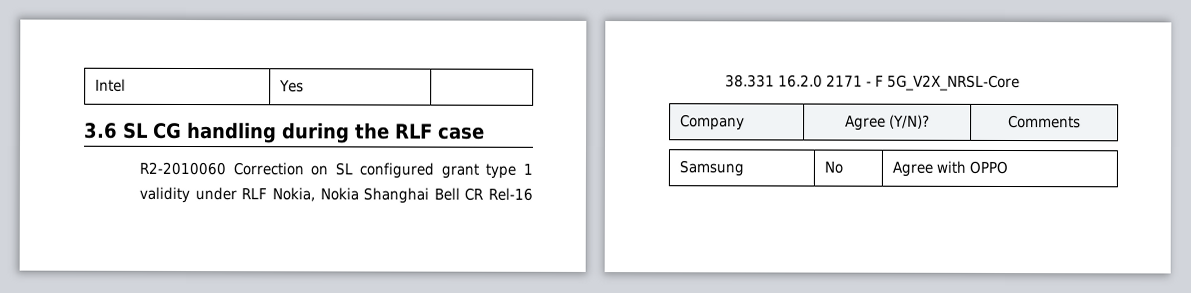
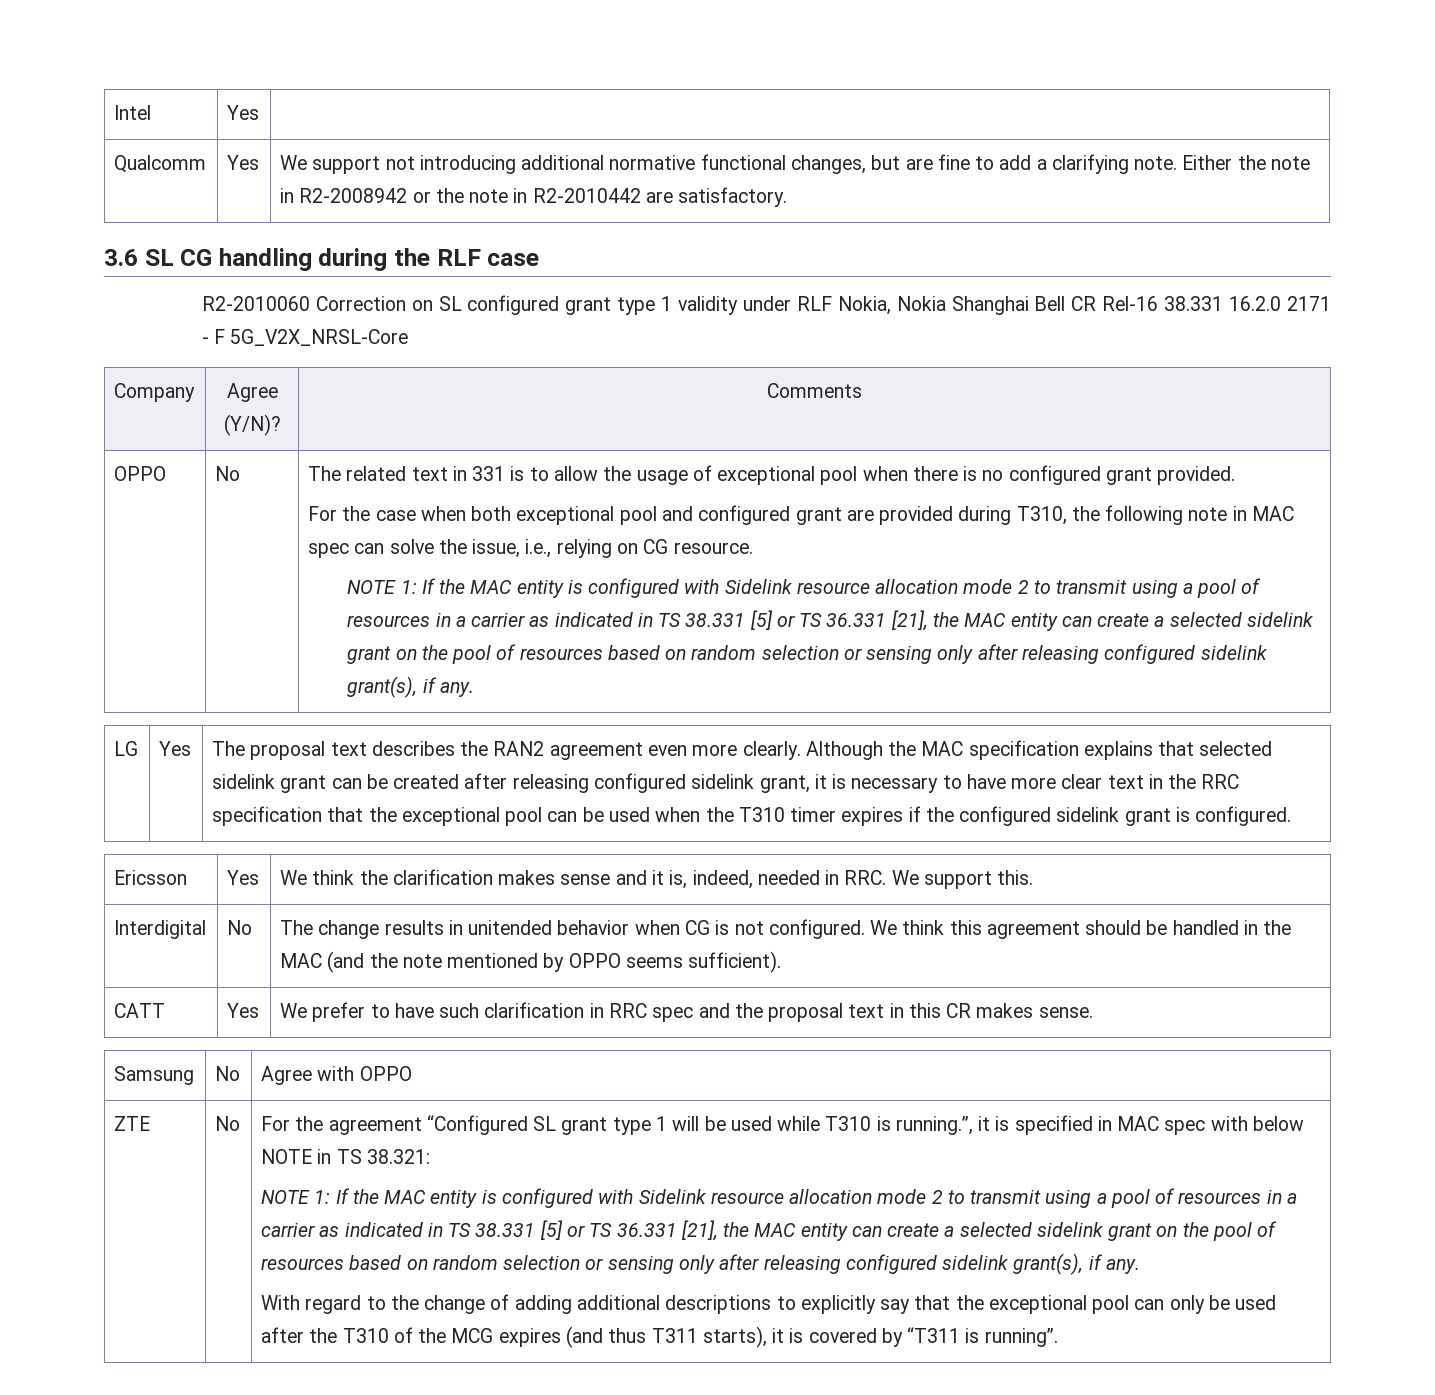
(304, 86) none -> [114,155,207,173] [227,155,260,170] [280,154,1310,174] [280,187,788,207] // Qualcomm | Yes | We support not introducing additional normative functional changes, but are fine to add a clarifying note. Either the note in R2-2008942 or the note in R2-2010442 are satisfactory.
(1081, 122) none -> [114,466,167,481] [215,466,241,481] [308,465,1236,485] [308,505,1294,525] [308,539,753,558] [347,578,1262,598] [347,610,1313,631] [347,644,1267,664] [347,676,474,698] [114,741,139,756] [159,741,192,756] [212,740,1273,760] [212,773,1240,793] [212,806,1292,826] [114,870,188,885] [227,870,260,885] [280,869,1034,889] [114,920,207,939] [227,920,253,935] [280,919,1292,939] [280,951,782,973] [114,1003,166,1018] [227,1003,260,1018] [280,1002,1093,1022] // OPPO | No | The related text in 331 is to allow the usage of exceptional pool when there is no configured grant provided. // For the case when both exceptional pool and configured grant are provided during T310, the following note in MAC spec can solve the issue, i.e., relying on CG resource. // NOTE 1: If the MAC entity is configured with Sidelink resource allocation mode 2 to transmit using a pool of resources in a carrier as indicated in TS 38.331 [5] or TS 36.331 [21], the MAC entity can create a selected sidelink grant on the pool of resources based on random selection or sensing only after releasing configured sidelink grant(s), if any. // LG | Yes | The proposal text describes the RAN2 agreement even more clearly. Although the MAC specification explains that selected sidelink grant can be created after releasing configured sidelink grant, it is necessary to have more clear text in the RRC specification that the exceptional pool can be used when the T310 timer expires if the configured sidelink grant is configured. // Ericsson | Yes | We think the clarification makes sense and it is, indeed, needed in RRC. We support this. // Interdigital | No | The change results in unitended behavior when CG is not configured. We think this agreement should be handled in the MAC (and the note mentioned by OPPO seems sufficient). // CATT | Yes | We prefer to have such clarification in RRC spec and the proposal text in this CR makes sense.
(1008, 167) none -> [114,1116,151,1131] [215,1116,241,1131] [261,1115,1304,1135] [261,1149,430,1164] [261,1188,1297,1208] [261,1220,1278,1241] [261,1253,1140,1275] [261,1294,1277,1314] [261,1326,1058,1348] // ZTE | No | For the agreement “Configured SL grant type 1 will be used while T310 is running.”, it is specified in MAC spec with below NOTE in TS 38.321: // NOTE 1: If the MAC entity is configured with Sidelink resource allocation mode 2 to transmit using a pool of resources in a carrier as indicated in TS 38.331 [5] or TS 36.331 [21], the MAC entity can create a selected sidelink grant on the pool of resources based on random selection or sensing only after releasing configured sidelink grant(s), if any. // With regard to the change of adding additional descriptions to explicitly say that the exceptional pool can only be used after the T310 of the MCG expires (and thus T311 starts), it is covered by “T311 is running”.

